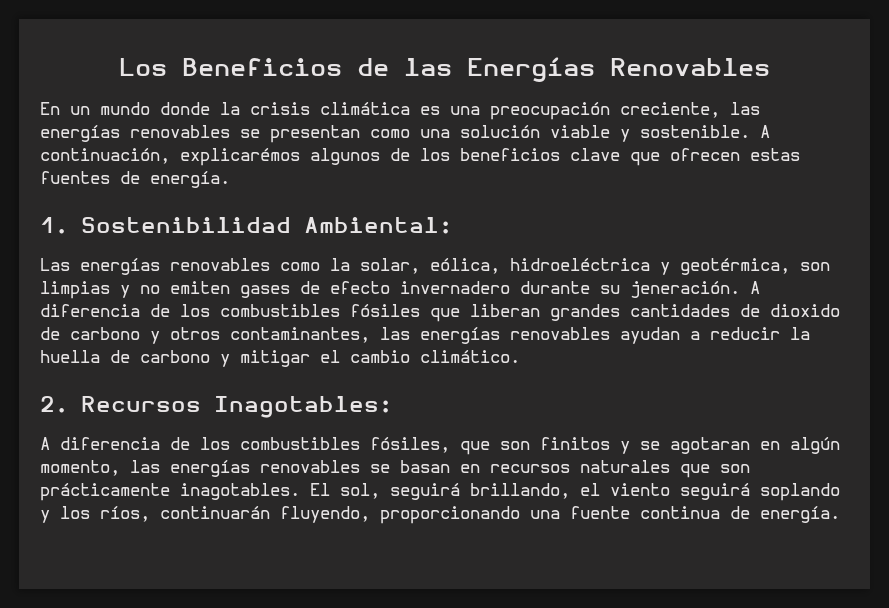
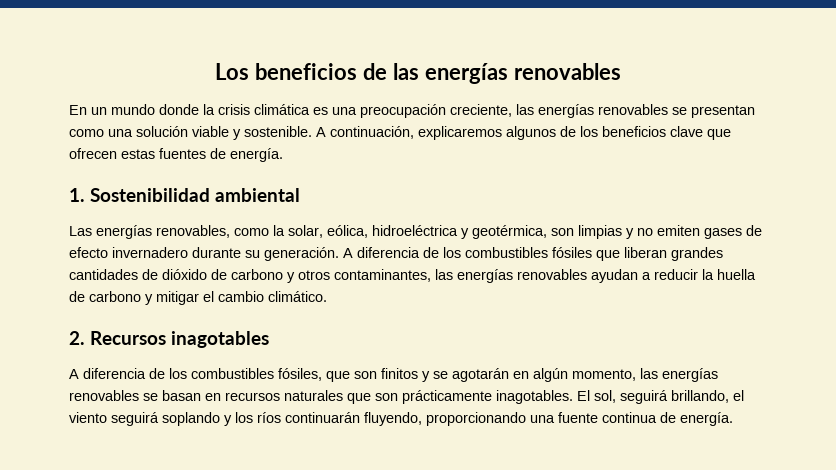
[182,58,342,76] Beneficios -> [255,63,358,80] beneficios
[467,57,770,82] Energías Renovables -> [424,63,621,84] energías renovables
[180,148,300,166] explicarémos -> [418,126,502,140] explicaremos
[304,217,452,234] Ambiental: -> [215,188,300,202] ambiental
[170,258,270,271] renovables -> [156,225,230,238] renovables,
[630,281,740,298] jeneración. -> [264,247,339,261] generación.
[770,304,840,317] dioxido -> [162,269,207,280] dióxido
[214,396,392,418] Inagotables: -> [171,331,269,348] inagotables
[670,437,750,454] agotaran -> [452,368,509,382] agotarán
[100,506,150,522] ríos, -> [257,412,281,423] ríos

